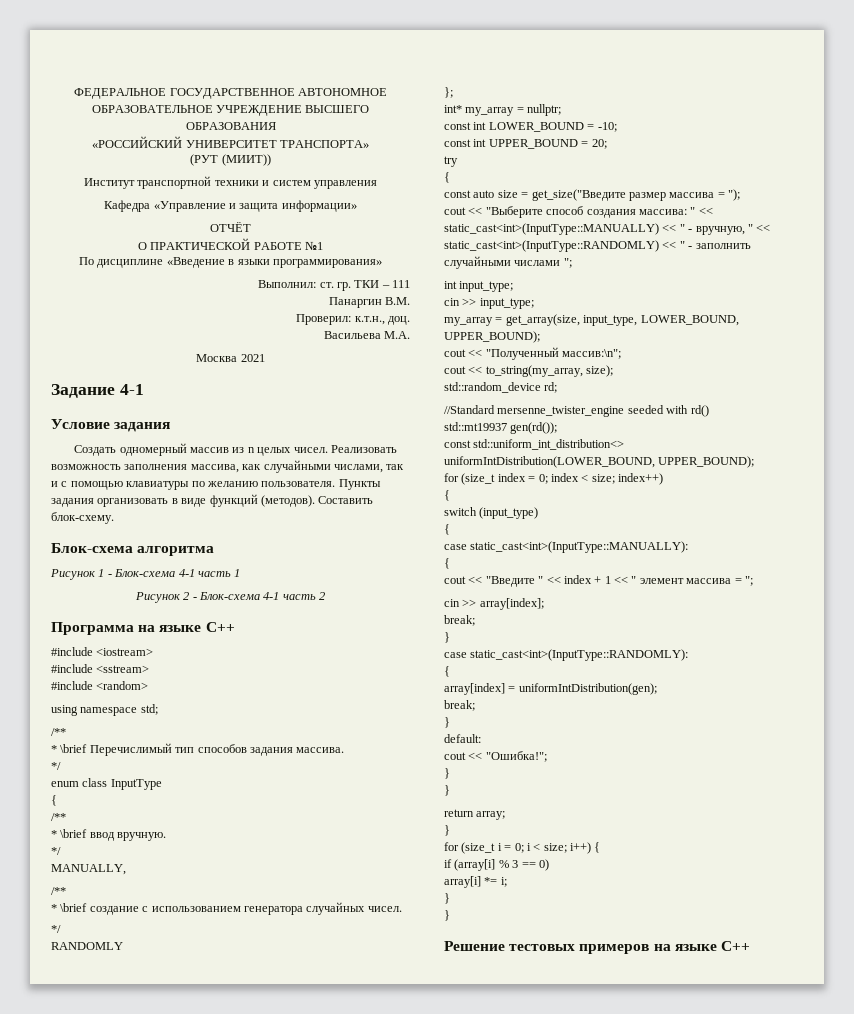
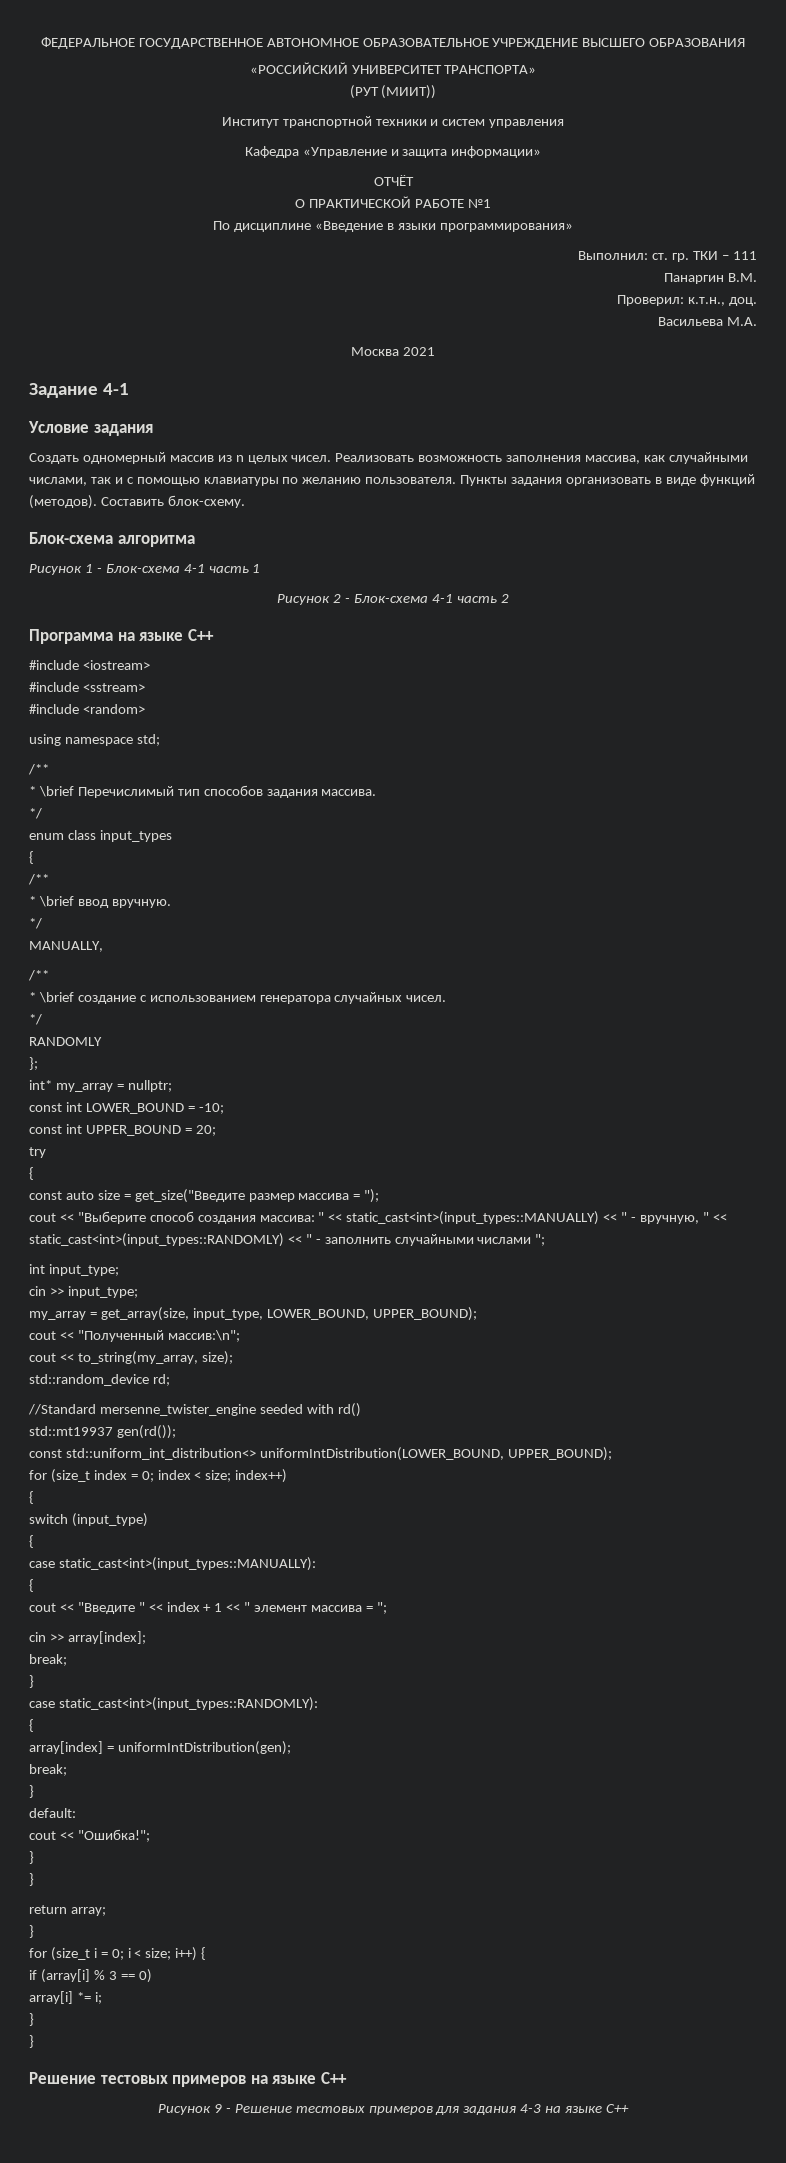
[110,779,162,790] InputType -> [99,830,172,842] input_types
[444,223,659,235] static_cast<int>(InputType::MANUALLY) -> [346,1211,600,1225] static_cast<int>(input_types::MANUALLY)
[444,240,659,252] static_cast<int>(InputType::RANDOMLY) -> [29,1233,284,1247] static_cast<int>(input_types::RANDOMLY)
[470,541,689,553] static_cast<int>(InputType::MANUALLY): -> [58,1557,316,1571] static_cast<int>(input_types::MANUALLY):
[470,649,689,661] static_cast<int>(InputType::RANDOMLY): -> [58,1697,318,1711] static_cast<int>(input_types::RANDOMLY):
(750, 946) none -> [157,2104,630,2115] // Рисунок 9 - Решение тестовых примеров для задания 4-3 на языке С++

